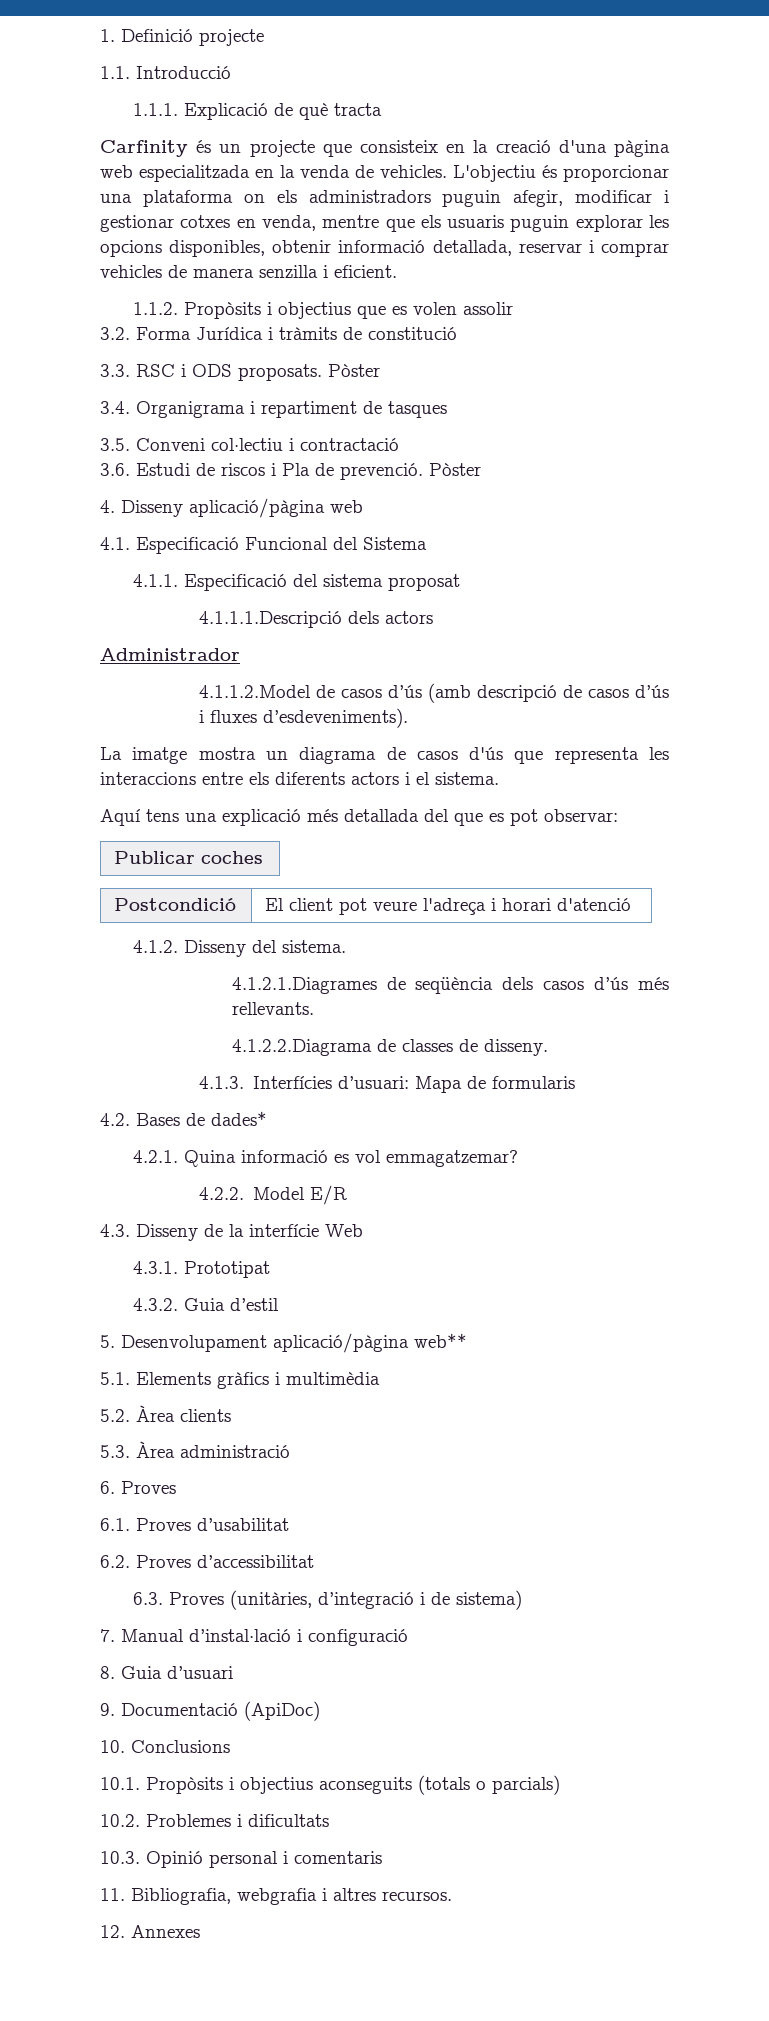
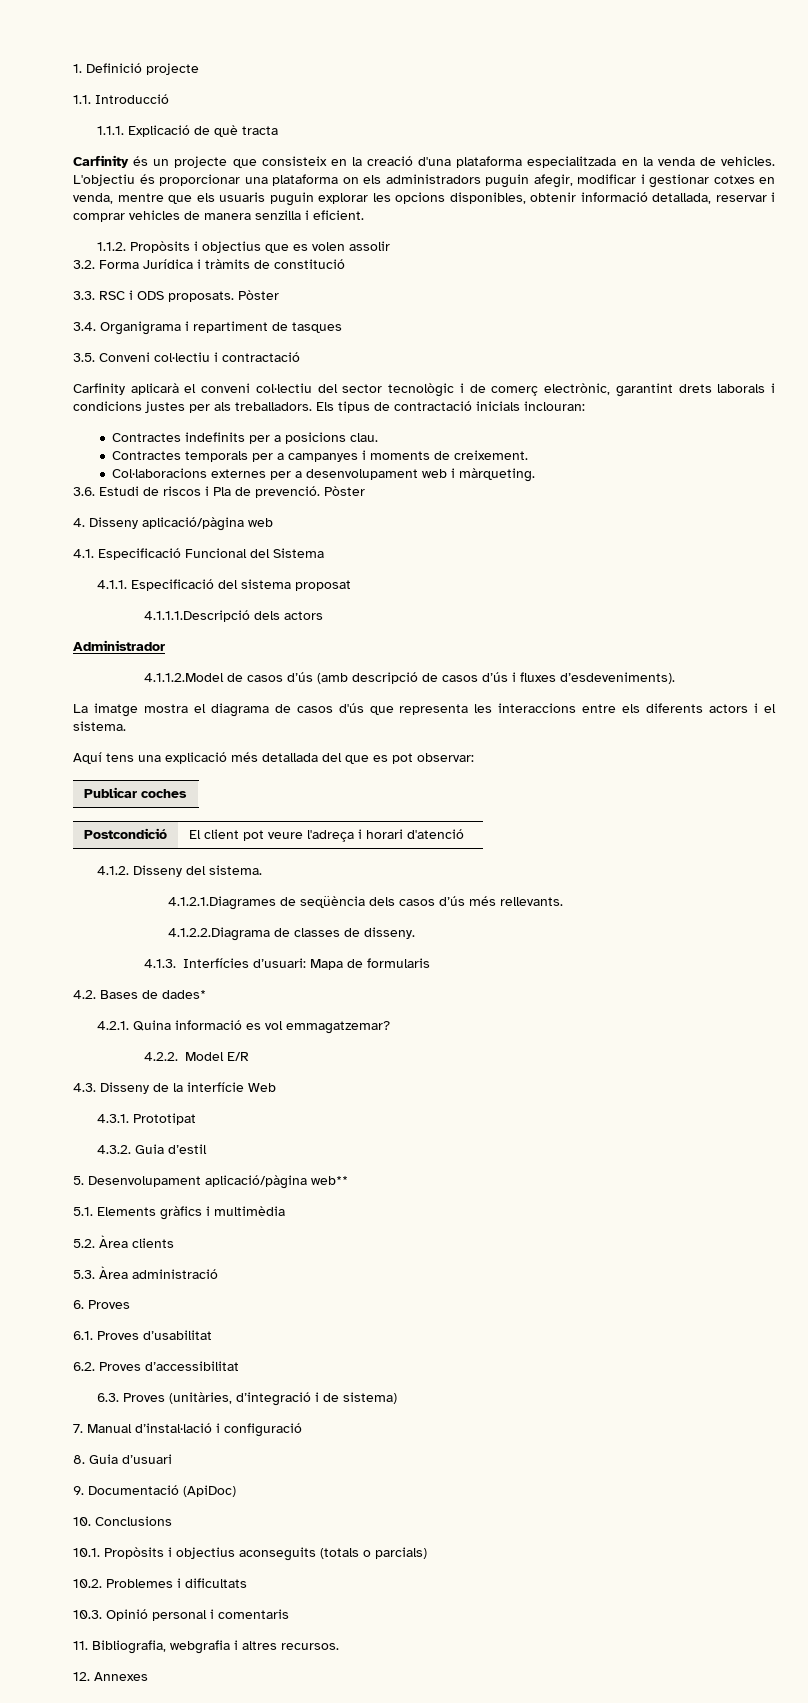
[614,140,670,157] [100,165,133,178] pàgina web -> [456,156,523,168] plataforma
(399, 444) none -> [73,383,776,397] [73,401,585,413] [112,432,379,444] [112,450,529,462] [112,468,536,482] // Carfinity aplicarà el conveni col·lectiu del sector tecnològic i de comerç electrònic, garantint drets laborals i condicions justes per als treballadors. Els tipus de contractació inicials inclouran: // Contractes indefinits per a posicions clau. // Contractes temporals per a campanyes i moments de creixement. // Col·laboracions externes per a desenvolupament web i màrqueting.
[265,751,288,760] un -> [193,704,206,713] el

